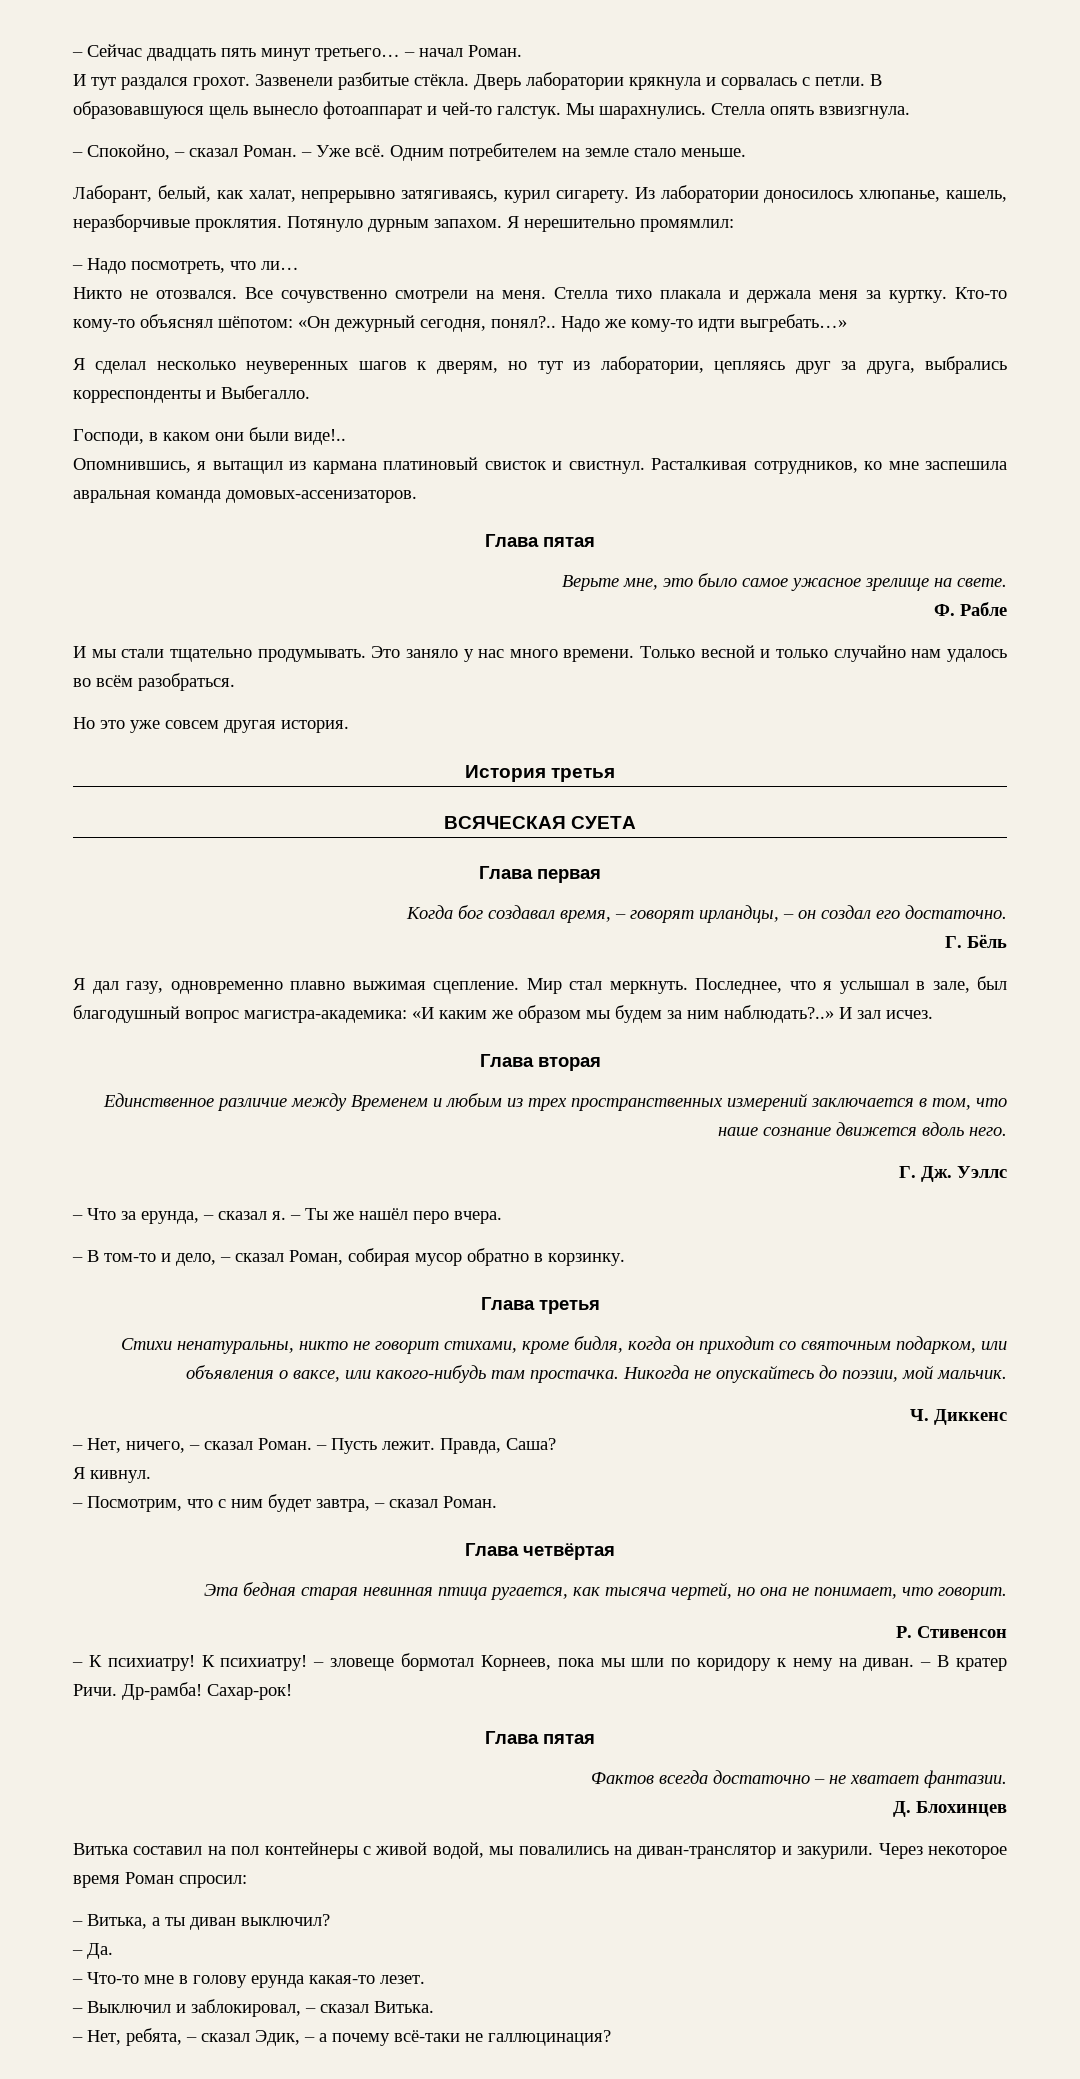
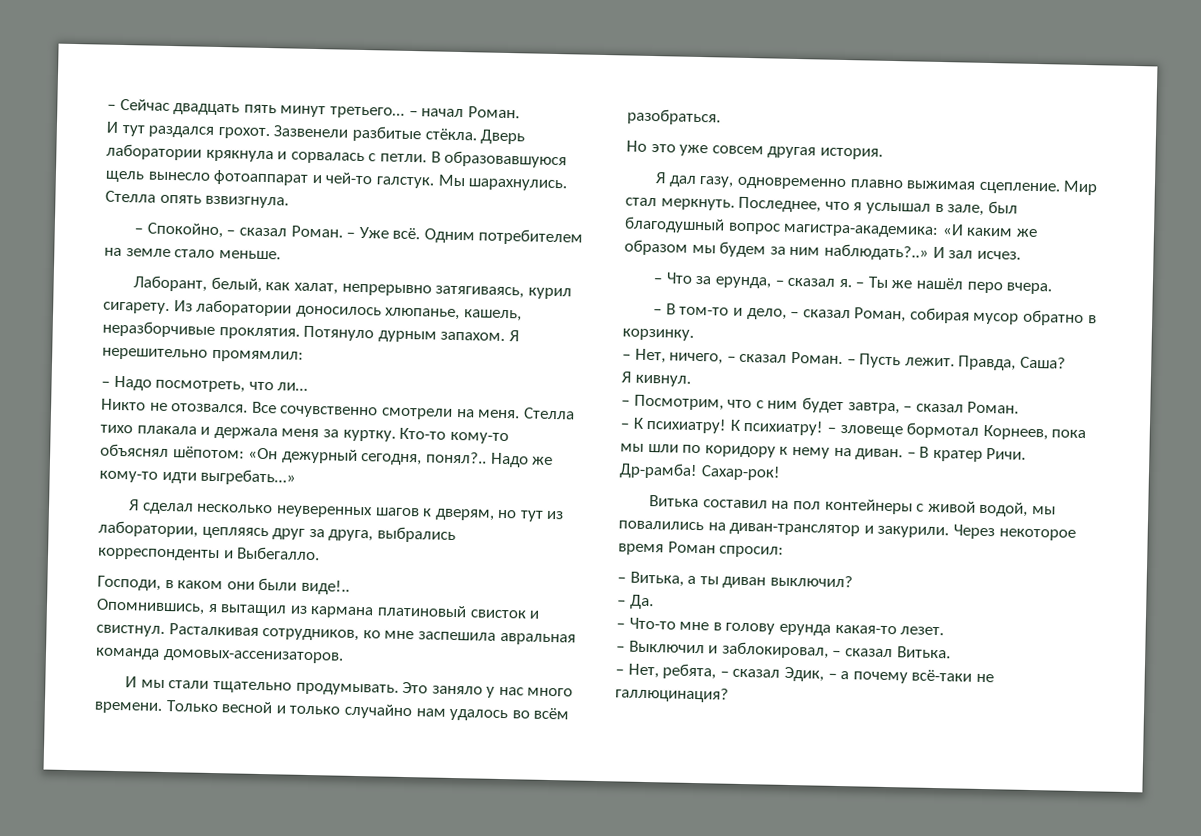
[485,534,595,547] [562,573,1007,591] [934,602,1007,616] // Глава пятая // Верьте мне, это было самое ужасное зрелище на свете. // Ф. Рабле -> (344, 656) none
[464,765,616,782] [443,816,637,829] [479,866,601,883] [406,905,1007,923] [945,934,1007,948] // История третья // ВСЯЧЕСКАЯ СУЕТА // Глава первая // Когда бог создавал время, – говорят ирландцы, – он создал его достаточно. // Г. Бёль -> (883, 153) none
[479,1054,601,1071] [103,1093,1007,1111] [718,1122,1007,1136] [899,1166,1007,1182] // Глава вторая // Единственное различие между Временем и любым из трех пространственных измерений заключается в том, что наше сознание движется вдоль него. // Г. Дж. Уэллс -> (1021, 255) none
[480,1297,600,1314] [121,1336,1007,1354] [186,1365,1007,1383] [910,1409,1007,1425] // Глава третья // Стихи ненатуральны, никто не говорит стихами, кроме бидля, когда он приходит со святочным подарком, или объявления о ваксе, или какого-нибудь там простачка. Никогда не опускайтесь до поэзии, мой мальчик. // Ч. Диккенс -> (694, 334) none
[465,1543,615,1560] [204,1582,1007,1600] [896,1626,1007,1638] // Глава четвёртая // Эта бедная старая невинная птица ругается, как тысяча чертей, но она не понимает, что говорит. // Р. Стивенсон -> (1020, 407) none
[485,1731,595,1744] [591,1770,1007,1788] [893,1801,1007,1817] // Глава пятая // Фактов всегда достаточно – не хватает фантазии. // Д. Блохинцев -> (781, 473) none

